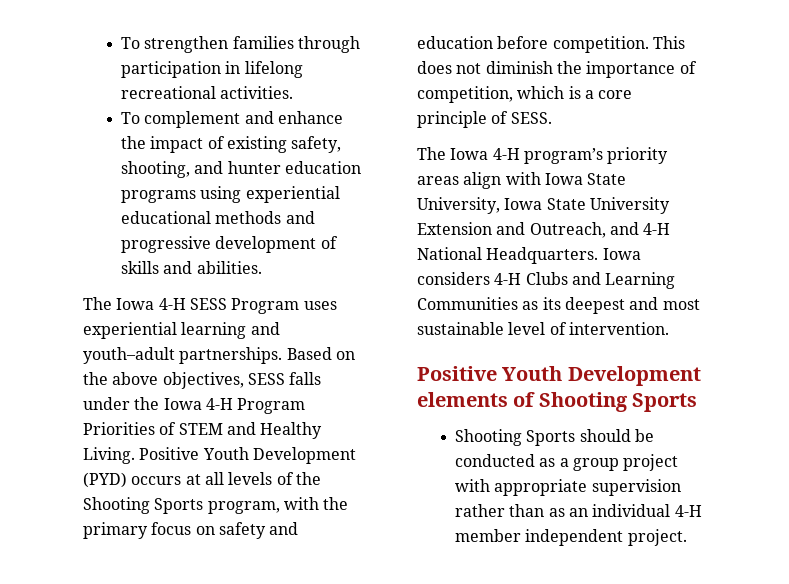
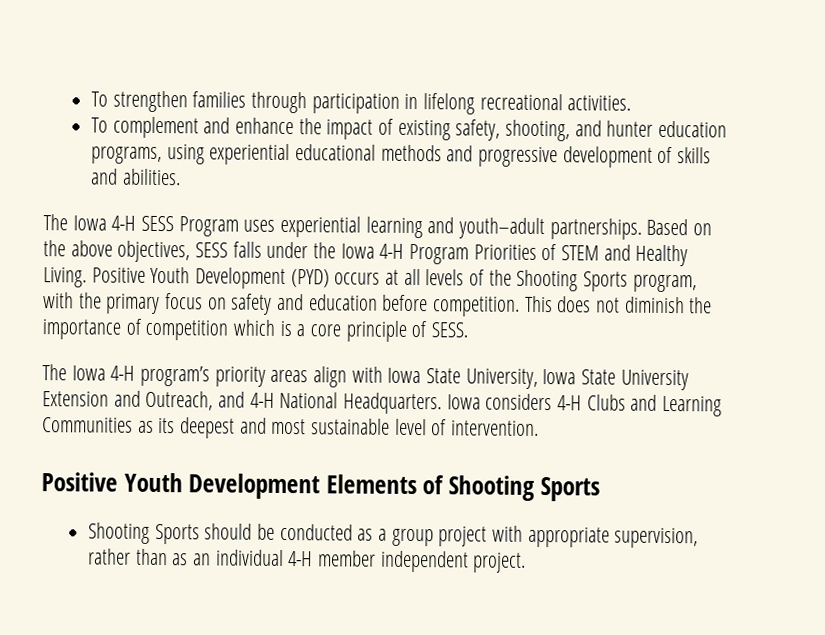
[120,190,196,203] programs -> [91,146,163,165] programs,
[417,86,513,103] competition, -> [145,319,229,341] competition
[417,392,508,407] elements -> [325,474,417,495] Elements
[591,479,681,496] supervision -> [614,527,699,549] supervision,

